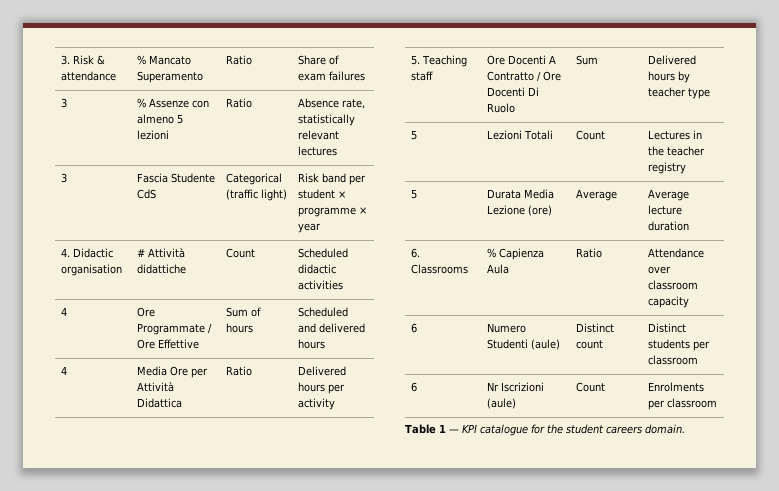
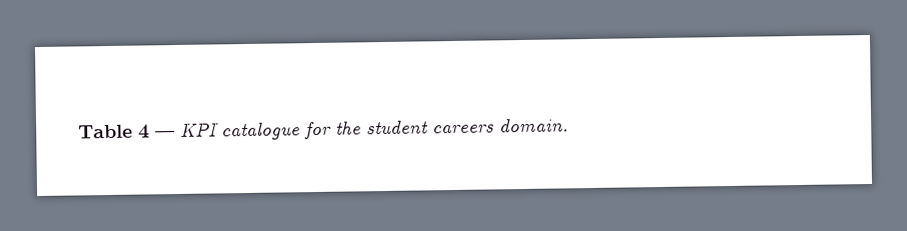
[60,55,105,65] [60,71,116,81] [136,55,191,65] [136,71,203,83] [225,55,252,65] [297,55,339,65] [297,71,365,81] [60,98,67,108] [136,98,209,108] [136,114,183,124] [136,130,169,140] [225,98,252,108] [297,98,365,109] [297,114,355,126] [297,130,339,140] [297,146,337,156] [60,173,67,183] [136,173,215,183] [136,189,156,199] [225,173,282,185] [225,189,287,201] [297,173,366,185] [297,189,346,199] [297,207,367,217] [297,223,321,233] [60,248,113,258] [60,264,122,276] [136,248,185,258] [136,264,186,274] [225,248,255,258] [297,248,348,258] [297,264,336,274] [297,280,343,290] [60,307,67,316] [136,307,155,317] [136,323,212,335] [136,339,199,349] [225,307,261,317] [225,323,253,333] [297,307,348,317] [297,323,365,333] [297,339,325,349] [60,366,67,375] [136,366,208,378] [136,382,174,392] [136,398,182,408] [225,366,252,376] [297,366,346,376] [297,382,345,394] [297,398,335,410] [410,55,467,67] [410,71,433,81] [486,55,556,65] [486,71,561,82] [486,87,539,97] [486,103,515,113] [575,55,598,65] [647,55,696,65] [647,71,690,83] [647,87,710,99] [410,130,417,140] [486,130,553,140] [575,130,605,140] [647,130,702,140] [647,146,705,156] [647,162,686,174] [410,189,417,199] [486,189,554,199] [486,205,552,216] [575,189,617,201] [647,189,689,201] [647,205,682,215] [647,221,689,231] [410,248,420,258] [410,264,468,274] [486,248,544,260] [486,264,509,274] [575,248,602,258] [647,248,704,258] [647,266,671,274] [647,280,698,290] [647,296,689,308] [410,323,417,333] [486,323,526,333] [486,339,560,350] [575,323,614,333] [575,340,603,349] [647,323,686,333] [647,339,710,351] [647,355,698,365] [410,382,417,392] [486,382,544,392] [486,398,516,409] [575,382,605,392] [647,382,704,392] [647,398,717,410] [405,424,446,434] 3. Risk & attendance | % Mancato Superamento | Ratio | Share of exam failures // 3 | % Assenze con almeno 5 lezioni | Ratio | Absence rate, statistically relevant lectures // 3 | Fascia Studente CdS | Categorical (traffic light) | Risk band per student × programme × year // 4. Didactic organisation | # Attività didattiche | Count | Scheduled didactic activities // 4 | Ore Programmate / Ore Effettive | Sum of hours | Scheduled and delivered hours // 4 | Media Ore per Attività Didattica | Ratio | Delivered hours per activity // 5. Teaching staff | Ore Docenti A Contratto / Ore Docenti Di Ruolo | Sum | Delivered hours by teacher type // 5 | Lezioni Totali | Count | Lectures in the teacher registry // 5 | Durata Media Lezione (ore) | Average | Average lecture duration // 6. Classrooms | % Capienza Aula | Ratio | Attendance over classroom capacity // 6 | Numero Studenti (aule) | Distinct count | Distinct students per classroom // 6 | Nr Iscrizioni (aule) | Count | Enrolments per classroom // Table 1 -> [78,124,150,139] Table 4

